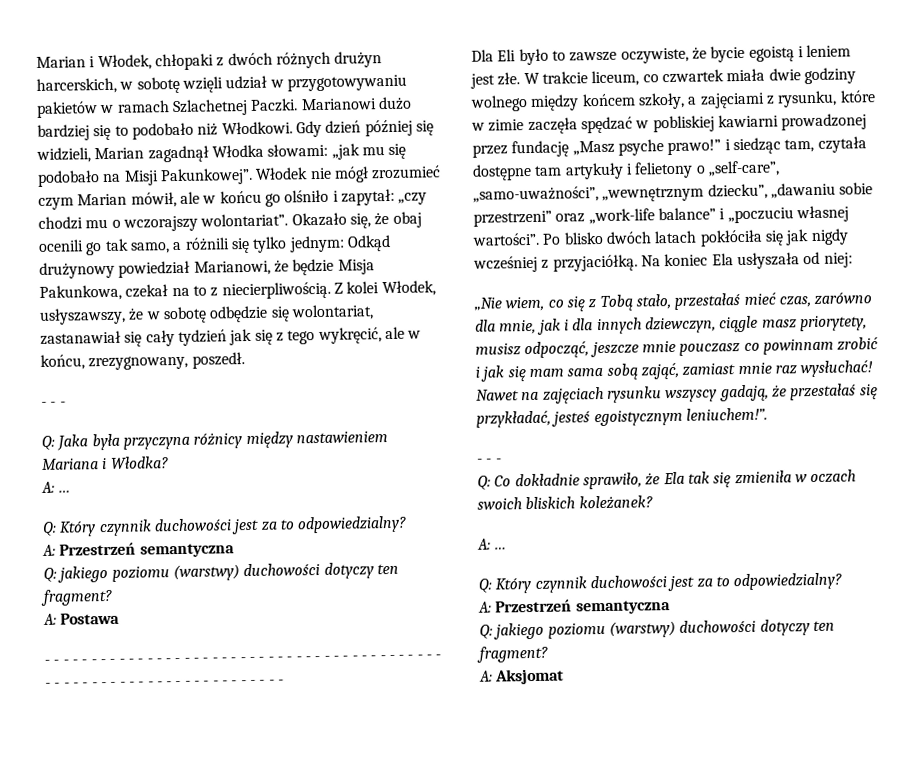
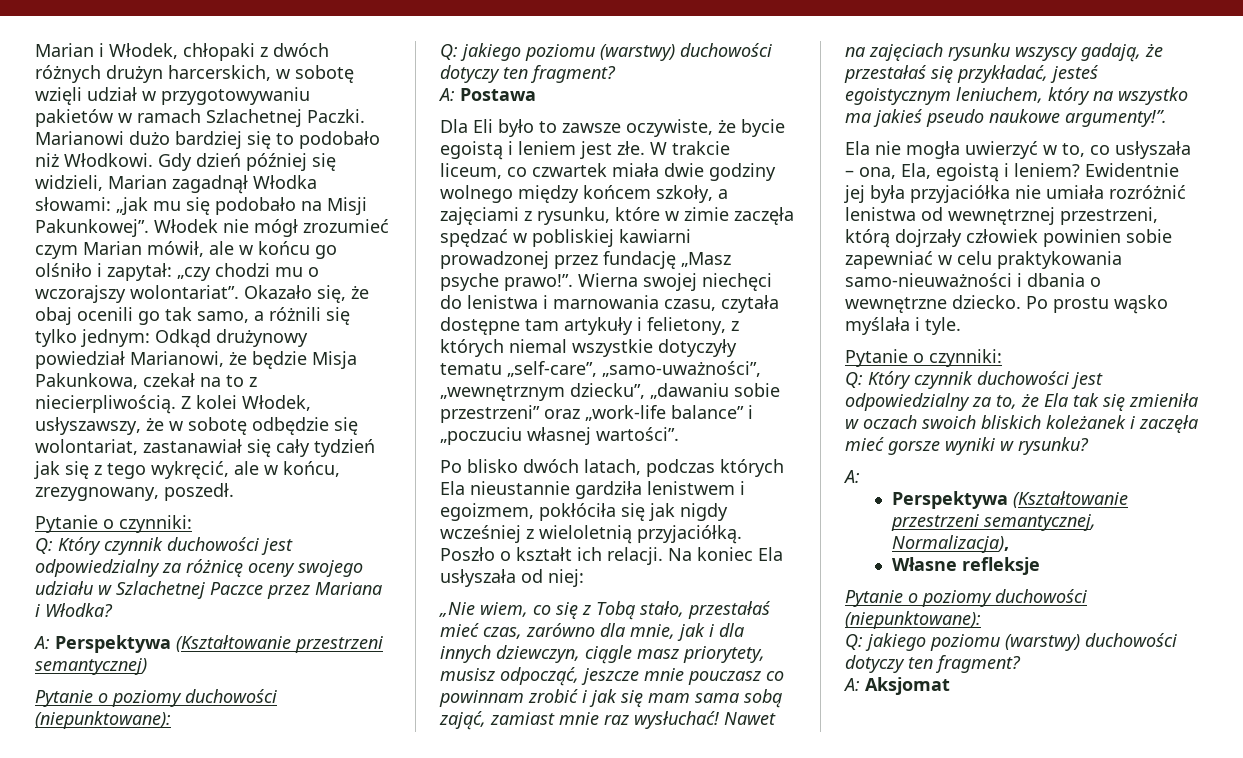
[41,401,66,407] [41,431,388,451] [42,456,169,470] [41,481,72,493] [42,515,408,537] [42,542,235,558] - - - // Q: Jaka była przyczyna różnicy między nastawieniem Mariana i Włodka? // A: … // Q: Który czynnik duchowości jest za to odpowiedzialny? // A: Przestrzeń semantyczna -> [35,515,192,533] [35,537,293,555] [35,559,363,577] [35,581,382,599] [35,603,113,617] [33,635,383,653] [35,658,147,675] [35,689,277,707] [35,711,171,729] Pytanie o czynniki: // Q: Który czynnik duchowości jest odpowiedzialny za różnicę oceny swojego udziału w Szlachetnej Paczce przez Mariana i Włodka? // A: Perspektywa (Kształtowanie przestrzeni semantycznej) // Pytanie o poziomy duchowości (niepunktowane):
[44,654,442,665] [45,679,284,688] // - - - - - - - - - - - - - - - - - - - - - - - - - - - - - - - - - - - - - - - - - - - - - - - - - - - - - - - - - - - - - - - - - - - - - -> (536, 94) none
[667,137,815,156] prawo!” i siedząc tam, -> [504,273,772,291] [440,295,716,311] prawo!”. Wierna swojej niechęci do lenistwa i marnowania czasu,
[634,161,706,179] felietony o -> [647,317,739,335] [440,339,737,357] [440,363,502,375] felietony, z których niemal wszystkie dotyczyły tematu
(540, 239) none -> (679, 434) //
[654,230,698,244] latach -> [584,459,784,477] [440,481,745,499] [440,503,534,521] latach, podczas których Ela nieustannie gardziła lenistwem i egoizmem,
[552,254,638,272] przyjaciółką. -> [539,525,742,544] [440,547,663,565] wieloletnią przyjaciółką. Poszło o kształt ich relacji.
[685,407,768,421] [477,458,502,464] [477,472,642,490] leniuchem!”. // - - - // Q: Co dokładnie sprawiło, -> [956,87,1188,105] [845,109,1167,127] [845,141,1191,159] [845,163,1179,182] [844,185,1186,203] [845,207,1158,225] [845,229,1172,248] [845,251,1122,269] [845,273,1101,287] [845,295,1168,314] [845,317,961,335] [845,349,1002,367] [845,371,1103,389] [845,393,1017,411] leniuchem, który na wszystko ma jakieś pseudo naukowe argumenty!”. // Ela nie mogła uwierzyć w to, co usłyszała – ona, Ela, egoistą i leniem? Ewidentnie jej była przyjaciółka nie umiała rozróżnić lenistwa od wewnętrznej przestrzeni, którą dojrzały człowiek powinien sobie zapewniać w celu praktykowania samo-nieuważności i dbania o wewnętrzne dziecko. Po prostu wąsko myślała i tyle. // Pytanie o czynniki: // Q: Który czynnik duchowości jest odpowiedzialny za to,
[578,495,653,510] [477,538,508,550] [478,572,843,594] [478,599,671,615] koleżanek? // A: … // Q: Który czynnik duchowości jest za to odpowiedzialny? // A: Przestrzeń semantyczna -> [1046,415,1198,433] [845,437,1089,455] [843,470,860,483] [891,491,1128,509] [890,514,1096,531] [891,535,1009,553] [891,557,1040,575] [845,589,1087,607] [845,611,981,629] koleżanek i zaczęła mieć gorsze wyniki w rysunku? // A: // Perspektywa (Kształtowanie przestrzeni semantycznej, Normalizacja), // Własne refleksje // Pytanie o poziomy duchowości (niepunktowane):

